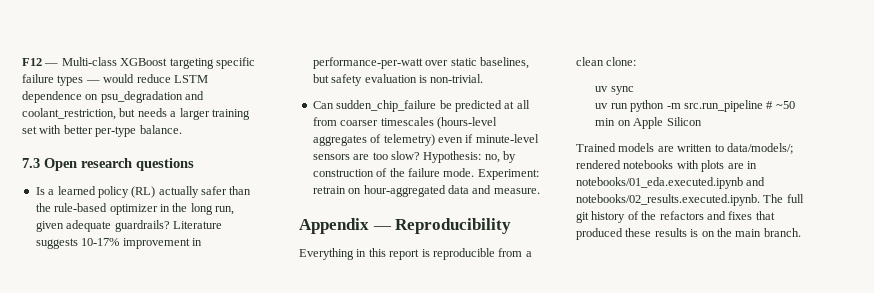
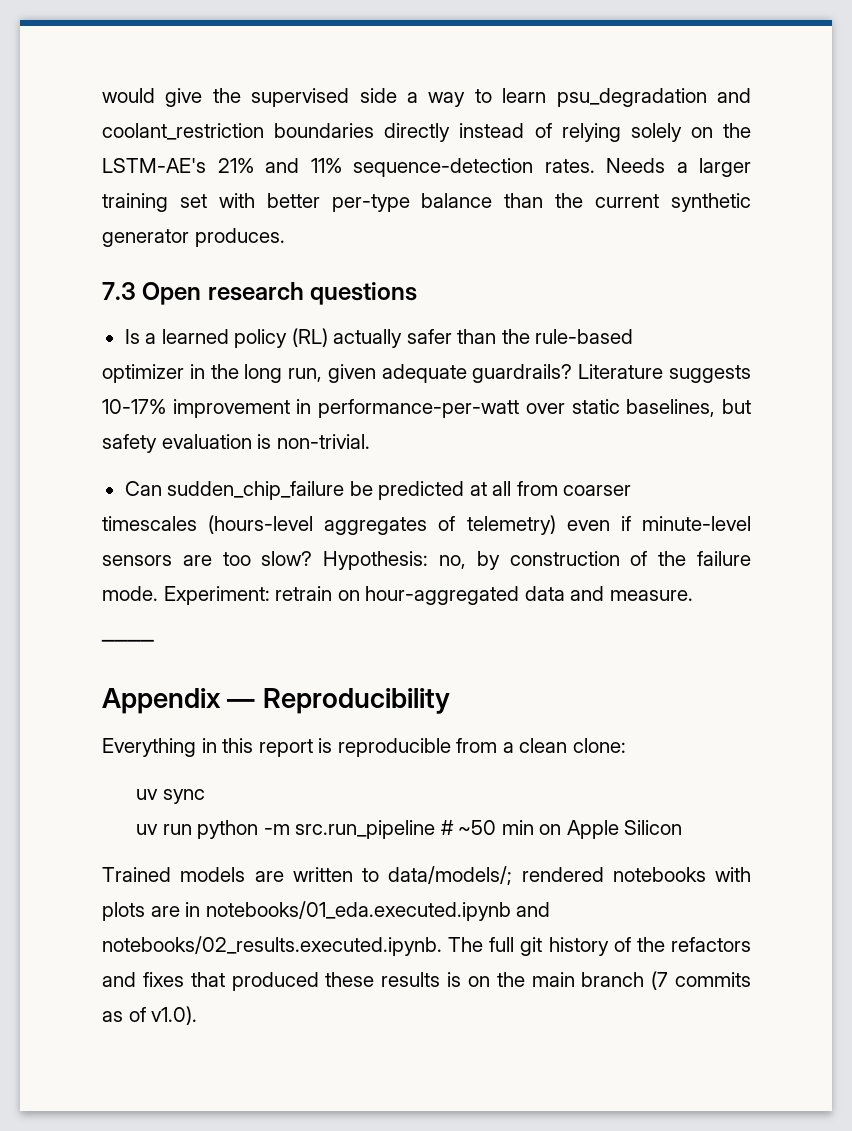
[22,57,255,69] [22,74,208,86] [22,91,205,103] [22,108,167,120] F12 — Multi-class XGBoost targeting specific failure types — would reduce LSTM dependence on psu_degradation and coolant_restriction, but needs -> [102,88,751,107] [102,123,751,142] [102,158,665,177] would give the supervised side a way to learn psu_degradation and coolant_restriction boundaries directly instead of relying solely on the LSTM-AE's 21% and 11% sequence-detection rates. Needs
[139,125,182,134] balance. -> [421,193,752,212] [102,228,285,247] balance than the current synthetic generator produces.
(108, 207) none -> (634, 336) //
(379, 123) none -> (632, 490) //
(540, 191) none -> [101,639,154,648] // ────
[763,228,801,237] branch. -> [581,971,751,990] [102,1006,198,1025] branch (7 commits as of v1.0).

